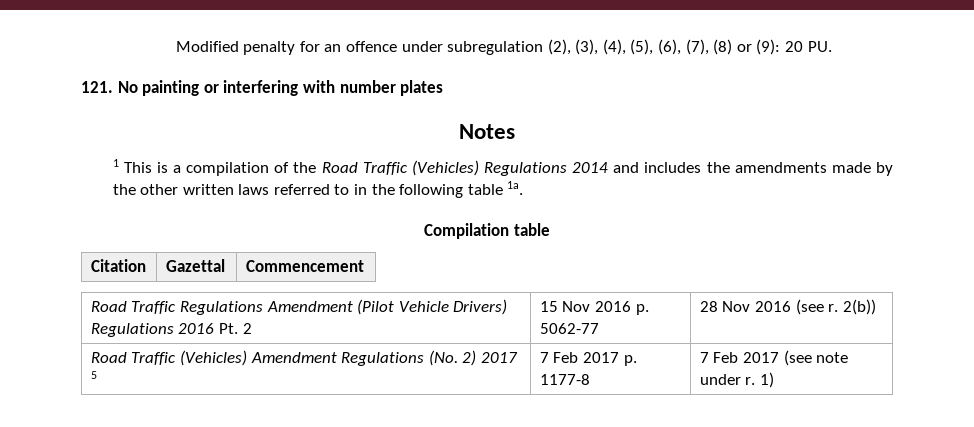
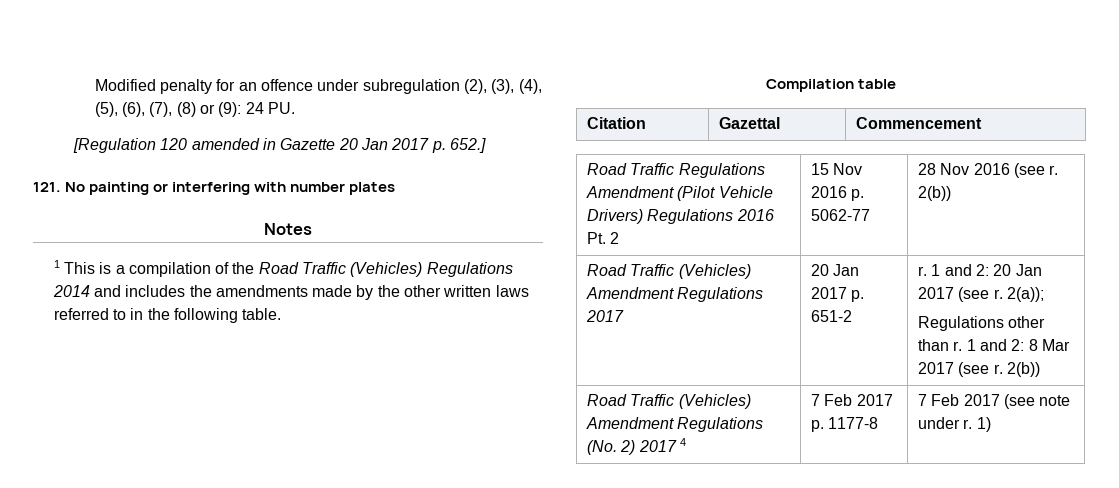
[784,41,832,52] 20 PU. -> [245,102,295,114] [73,138,486,153] 24 PU. // [Regulation 120 amended in Gazette 20 Jan 2017 p. 652.]
[467,181,524,195] table 1a. -> [242,308,282,320] table.
(876, 307) none -> [587,264,751,279] [586,287,764,302] [586,310,625,322] [811,264,860,276] [811,287,865,302] [811,310,853,322] [918,264,1042,276] [918,287,1044,302] [918,316,1046,331] [918,339,1070,351] [918,362,1040,377] // Road Traffic (Vehicles) Amendment Regulations 2017 | 20 Jan 2017 p. 651-2 | r. 1 and 2: 20 Jan 2017 (see r. 2(a)); // Regulations other than r. 1 and 2: 8 Mar 2017 (see r. 2(b))
[90,371,97,379] 5 -> [679,438,686,446] 4

